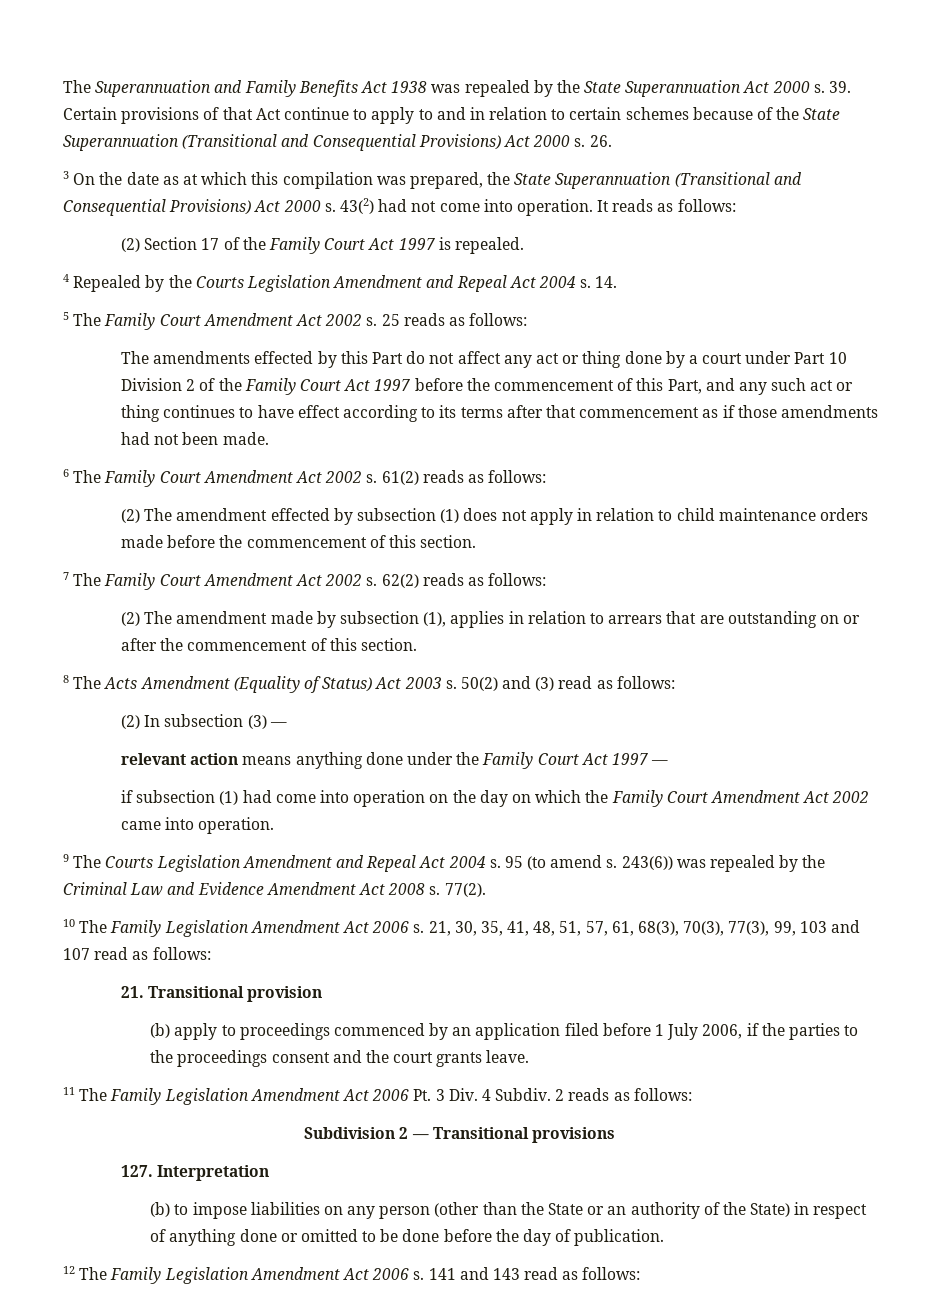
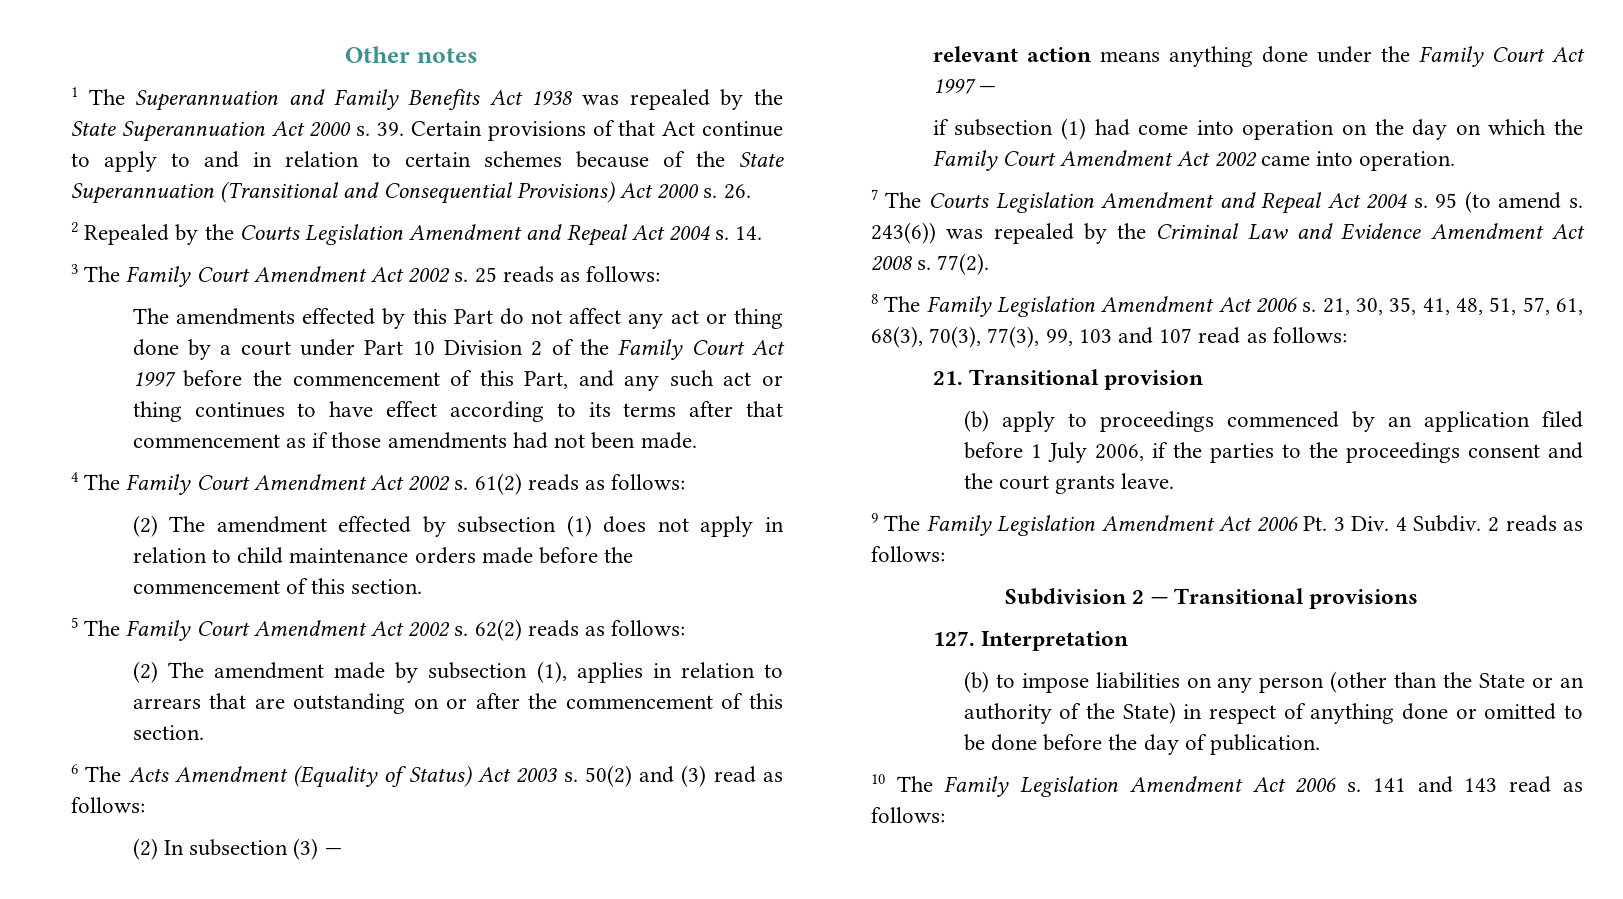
(63, 86) none -> [345,46,478,63] [70,87,78,97] Other notes // 1
[63,171,802,189] [63,198,736,216] [121,237,524,254] [63,274,70,282] 3 On the date as at which this compilation was prepared, the State Superannuation (Transitional and Consequential Provisions) Act 2000 s. 43(2) had not come into operation. It reads as follows: // (2) Section 17 of the Family Court Act 1997 is repealed. // 4 -> [70,222,78,233] 2
[63,312,70,320] 5 -> [70,264,78,274] 3
[63,469,70,477] 6 -> [70,472,79,482] 4
[63,572,70,580] 7 -> [70,617,78,628] 5
[63,675,70,683] 8 -> [70,764,78,774] 6
[63,854,70,862] 9 -> [870,189,878,200] 7
[63,919,76,927] 10 -> [870,294,878,304] 8
[63,1087,76,1095] 11 -> [870,513,878,523] 9
[63,1266,76,1274] 12 -> [870,774,885,784] 10

